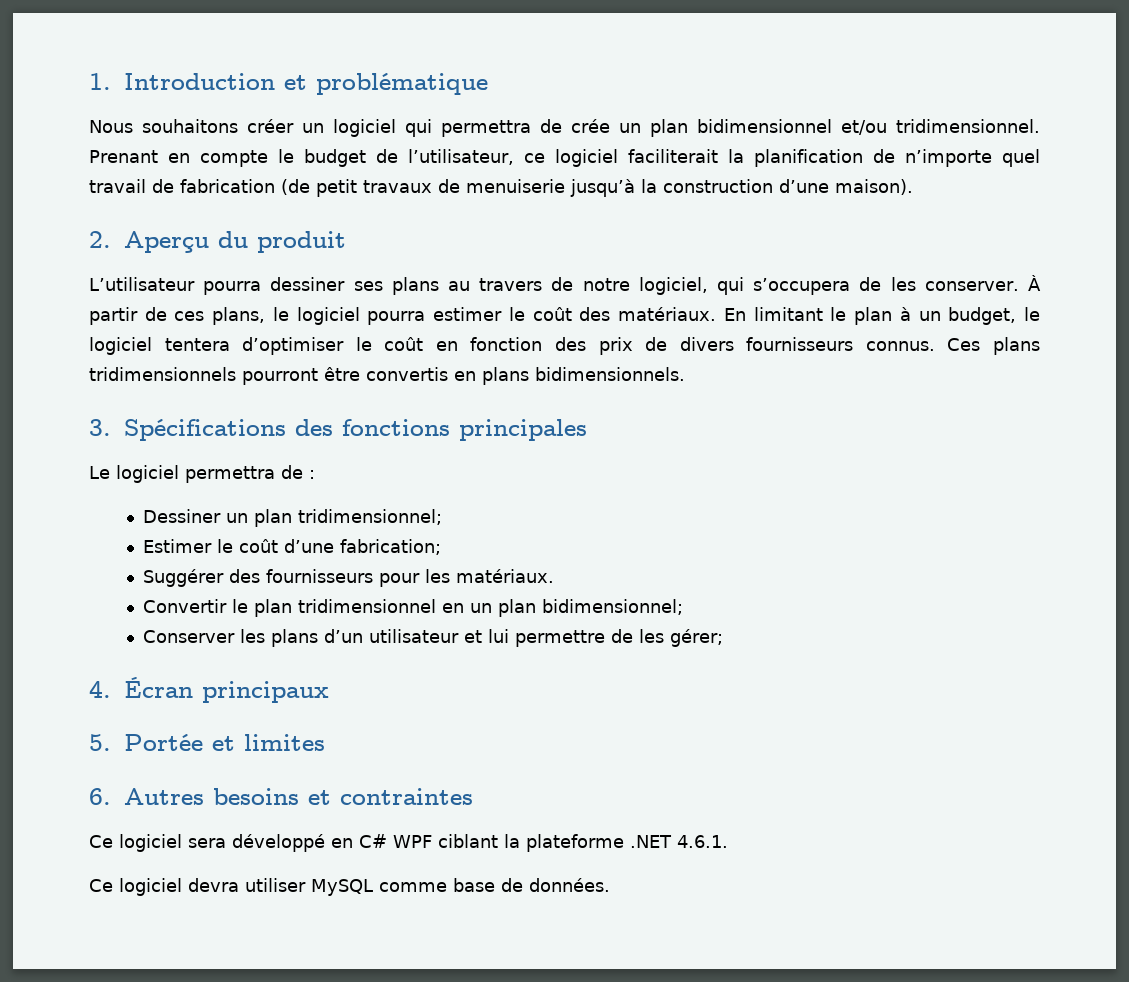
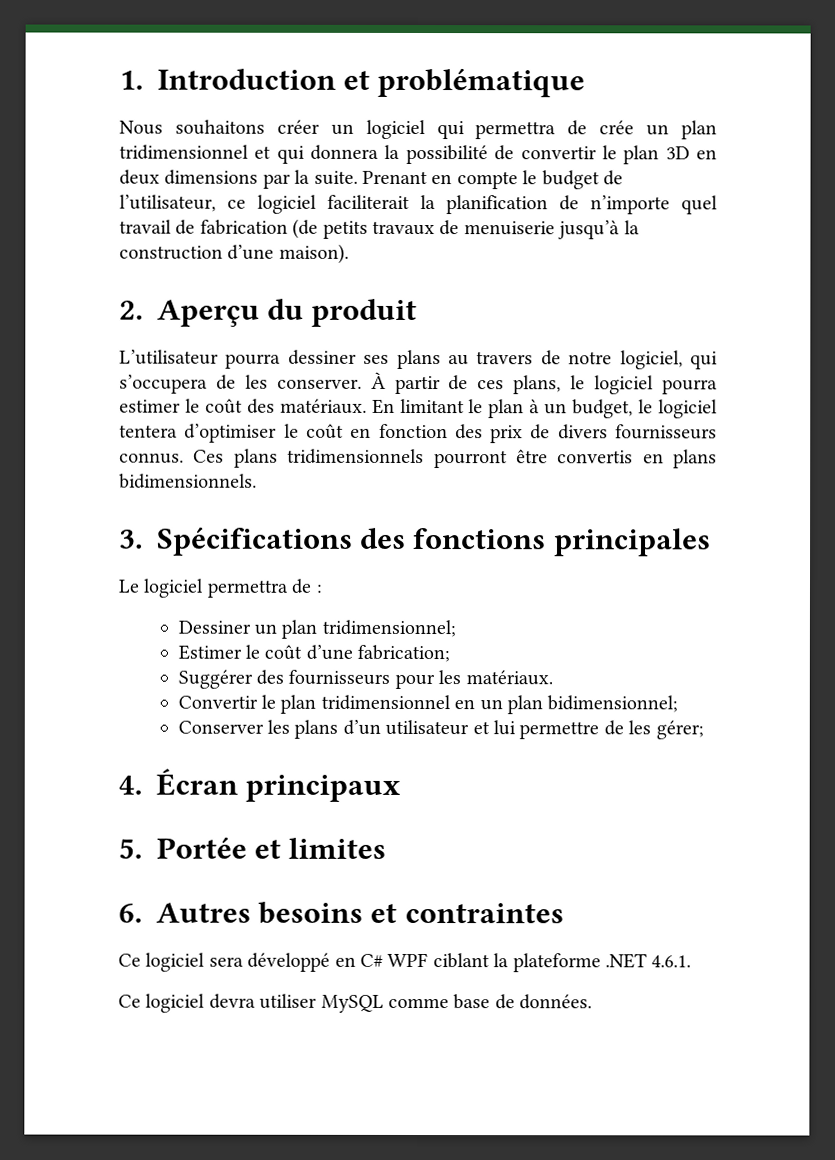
[697,119,1040,135] bidimensionnel et/ou tridimensionnel. -> [119,144,718,165] [119,169,358,189] tridimensionnel et qui donnera la possibilité de convertir le plan 3D en deux dimensions par la suite.
[316,179,357,197] petit -> [322,220,368,239] petits

